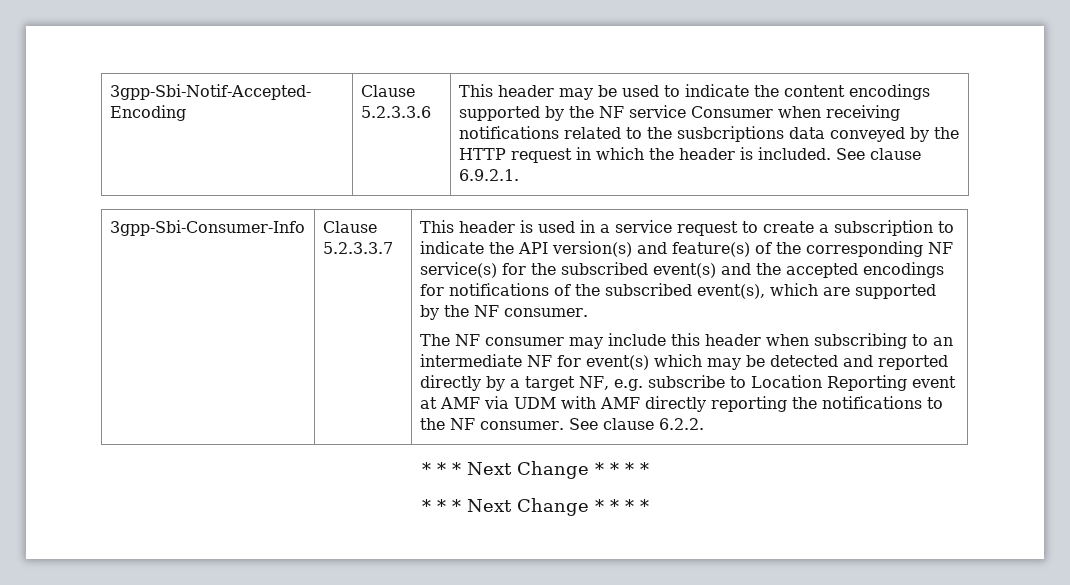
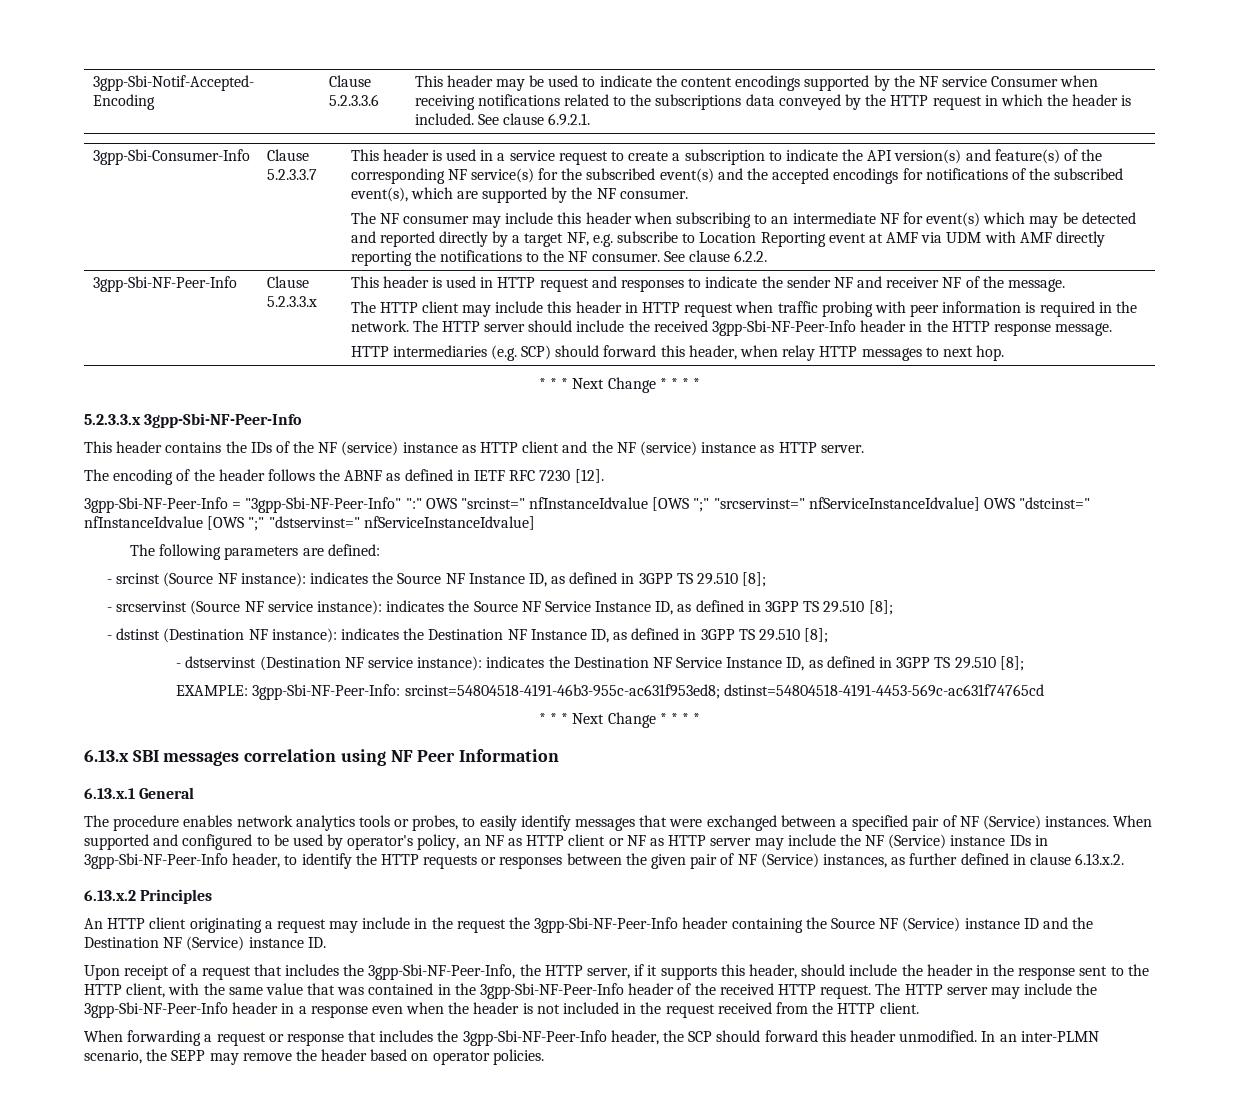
[676,126,784,142] susbcriptions -> [655,94,742,110] subscriptions
[421,461,649,479] [421,498,649,516] // * * * Next Change * * * * // * * * Next Change * * * * -> [92,276,237,292] [266,276,309,288] [266,296,317,307] [350,276,1066,292] [350,301,1138,317] [350,320,1113,336] [350,345,1005,361] [538,377,701,393] [84,413,303,428] [84,441,864,456] [84,469,604,485] [84,497,1091,513] [84,516,535,531] [130,544,380,560] [107,572,767,587] [107,600,893,615] [107,628,829,643] [176,656,1024,671] [176,684,1044,700] [538,712,701,728] [84,749,560,766] [84,787,195,799] [84,815,1153,831] [84,834,1048,850] [84,853,1125,869] [84,889,213,904] [84,917,1094,933] [84,936,326,951] [84,964,1149,980] [84,983,1098,999] [84,1002,919,1018] [84,1030,1099,1046] [84,1049,544,1065] // 3gpp-Sbi-NF-Peer-Info | Clause 5.2.3.3.x | This header is used in HTTP request and responses to indicate the sender NF and receiver NF of the message. // The HTTP client may include this header in HTTP request when traffic probing with peer information is required in the network. The HTTP server should include the received 3gpp-Sbi-NF-Peer-Info header in the HTTP response message. // HTTP intermediaries (e.g. SCP) should forward this header, when relay HTTP messages to next hop. // * * * Next Change * * * * // 5.2.3.3.x 3gpp-Sbi-NF-Peer-Info // This header contains the IDs of the NF (service) instance as HTTP client and the NF (service) instance as HTTP server. // The encoding of the header follows the ABNF as defined in IETF RFC 7230 [12]. // 3gpp-Sbi-NF-Peer-Info = "3gpp-Sbi-NF-Peer-Info" ":" OWS "srcinst=" nfInstanceIdvalue [OWS ";" "srcservinst=" nfServiceInstanceIdvalue] OWS "dstcinst=" nfInstanceIdvalue [OWS ";" "dstservinst=" nfServiceInstanceIdvalue] // The following parameters are defined: // - srcinst (Source NF instance): indicates the Source NF Instance ID, as defined in 3GPP TS 29.510 [8]; // - srcservinst (Source NF service instance): indicates the Source NF Service Instance ID, as defined in 3GPP TS 29.510 [8]; // - dstinst (Destination NF instance): indicates the Destination NF Instance ID, as defined in 3GPP TS 29.510 [8]; // - dstservinst (Destination NF service instance): indicates the Destination NF Service Instance ID, as defined in 3GPP TS 29.510 [8]; // EXAMPLE: 3gpp-Sbi-NF-Peer-Info: srcinst=54804518-4191-46b3-955c-ac631f953ed8; dstinst=54804518-4191-4453-569c-ac631f74765cd // * * * Next Change * * * * // 6.13.x SBI messages correlation using NF Peer Information // 6.13.x.1 General // The procedure enables network analytics tools or probes, to easily identify messages that were exchanged between a specified pair of NF (Service) instances. When supported and configured to be used by operator's policy, an NF as HTTP client or NF as HTTP server may include the NF (Service) instance IDs in 3gpp-Sbi-NF-Peer-Info header, to identify the HTTP requests or responses between the given pair of NF (Service) instances, as further defined in clause 6.13.x.2. // 6.13.x.2 Principles // An HTTP client originating a request may include in the request the 3gpp-Sbi-NF-Peer-Info header containing the Source NF (Service) instance ID and the Destination NF (Service) instance ID. // Upon receipt of a request that includes the 3gpp-Sbi-NF-Peer-Info, the HTTP server, if it supports this header, should include the header in the response sent to the HTTP client, with the same value that was contained in the 3gpp-Sbi-NF-Peer-Info header of the received HTTP request. The HTTP server may include the 3gpp-Sbi-NF-Peer-Info header in a response even when the header is not included in the request received from the HTTP client. // When forwarding a request or response that includes the 3gpp-Sbi-NF-Peer-Info header, the SCP should forward this header unmodified. In an inter-PLMN scenario, the SEPP may remove the header based on operator policies.

